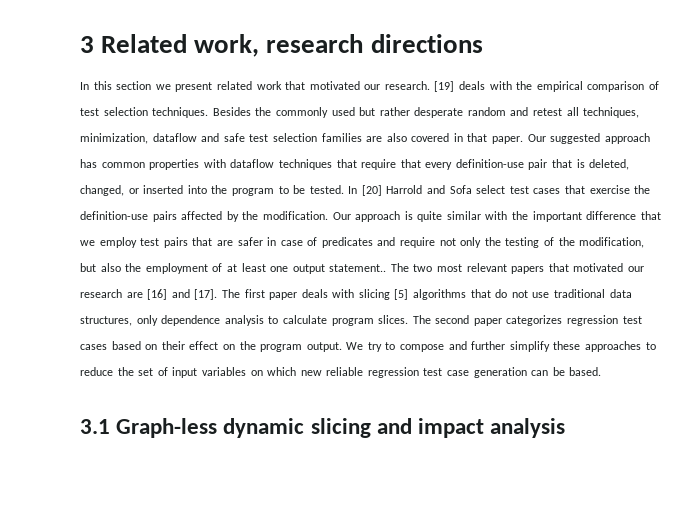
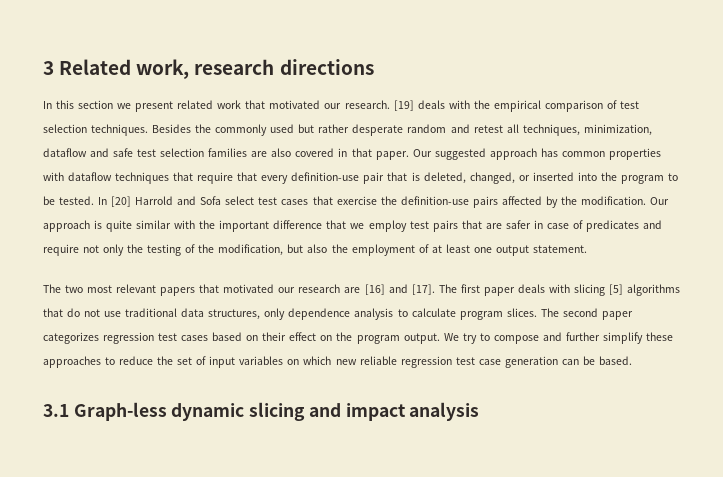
[329,264,387,272] statement.. -> [532,245,587,253] statement. //

